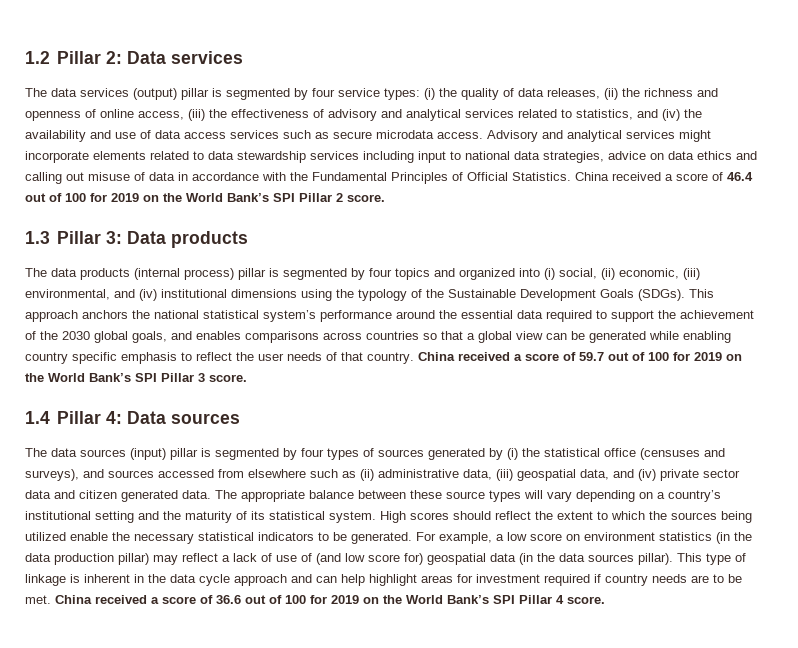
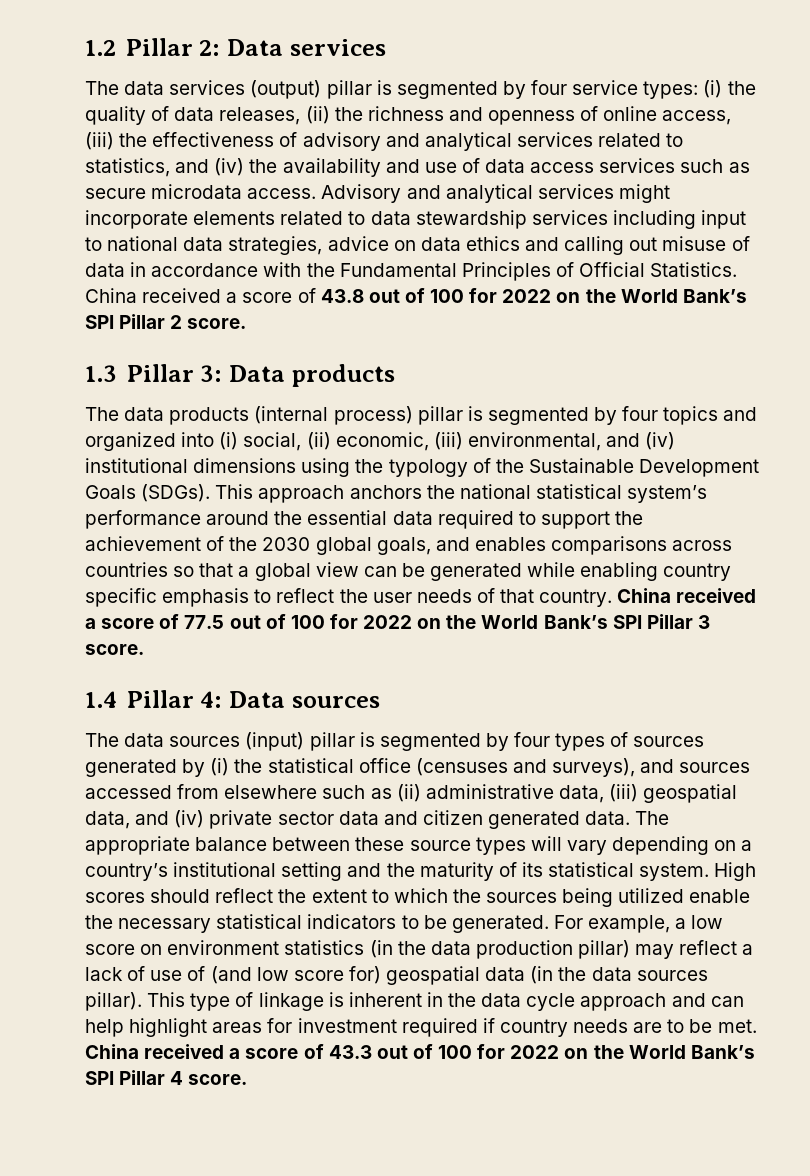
[727,172,753,181] [25,193,139,202] 46.4 out of 100 for 2019 -> [320,288,552,303] 43.8 out of 100 for 2022
[579,352,722,361] 59.7 out of 100 for 2019 -> [184,614,413,629] 77.5 out of 100 for 2022
[216,595,359,604] 36.6 out of 100 for 2019 -> [328,1044,560,1059] 43.3 out of 100 for 2022

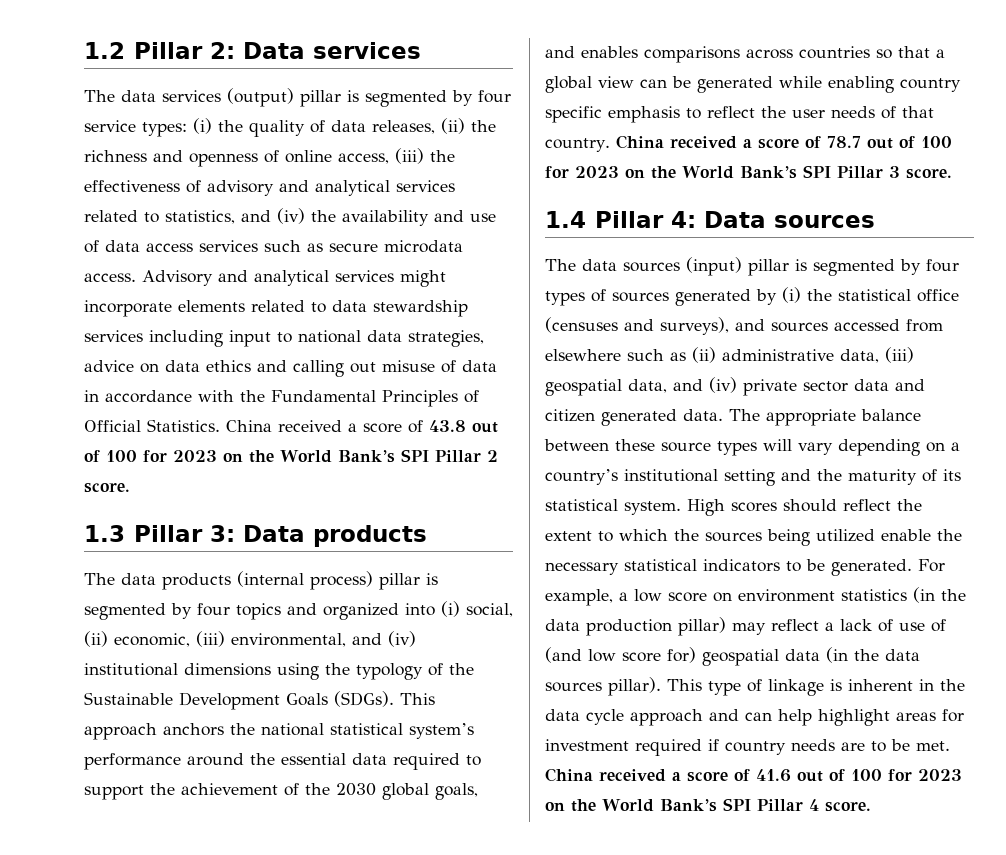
[502,289,552,303] 2022 -> [173,450,217,462] 2023
[184,614,413,629] 77.5 out of 100 for 2022 -> [826,136,952,149] [545,166,619,178] 78.7 out of 100 for 2023
[328,1044,560,1059] 43.3 out of 100 for 2022 -> [756,769,962,782] 41.6 out of 100 for 2023

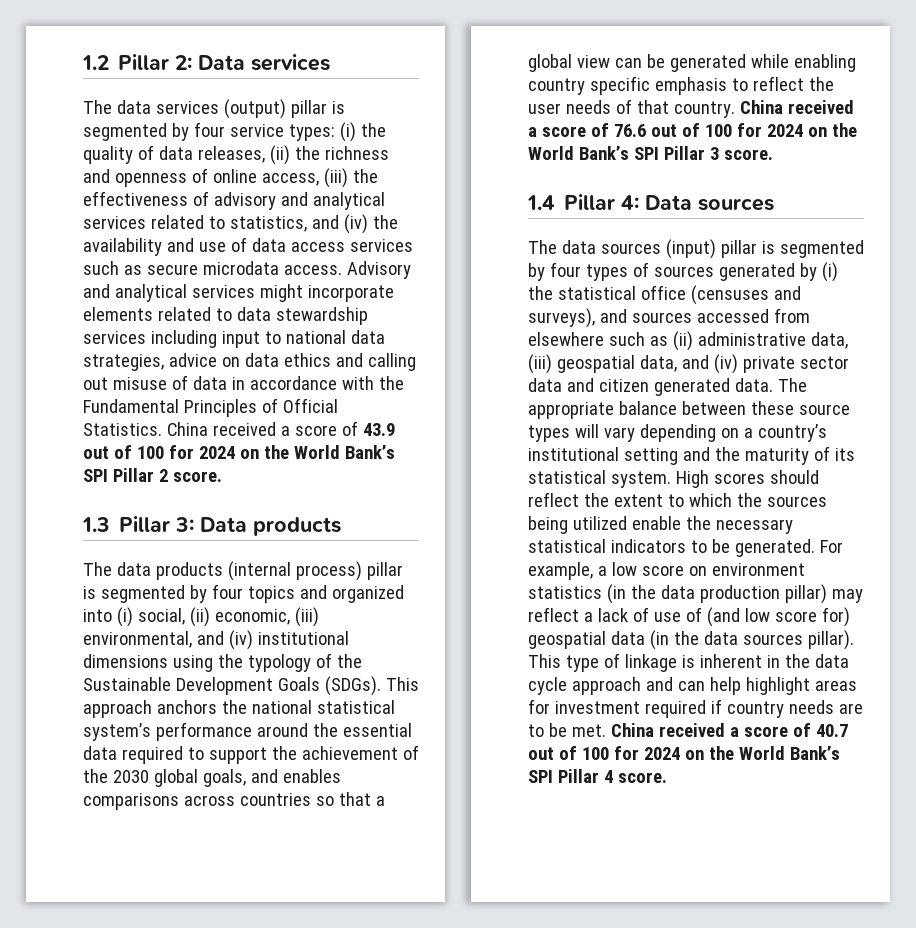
[429,420,498,433] [84,450,217,462] 43.8 out of 100 for 2023 -> [362,423,395,436] [83,445,235,459] 43.9 out of 100 for 2024
[826,136,952,149] [545,166,619,178] 78.7 out of 100 for 2023 -> [613,123,803,137] 76.6 out of 100 for 2024
[756,769,962,782] 41.6 out of 100 for 2023 -> [815,724,848,737] [528,746,680,760] 40.7 out of 100 for 2024

